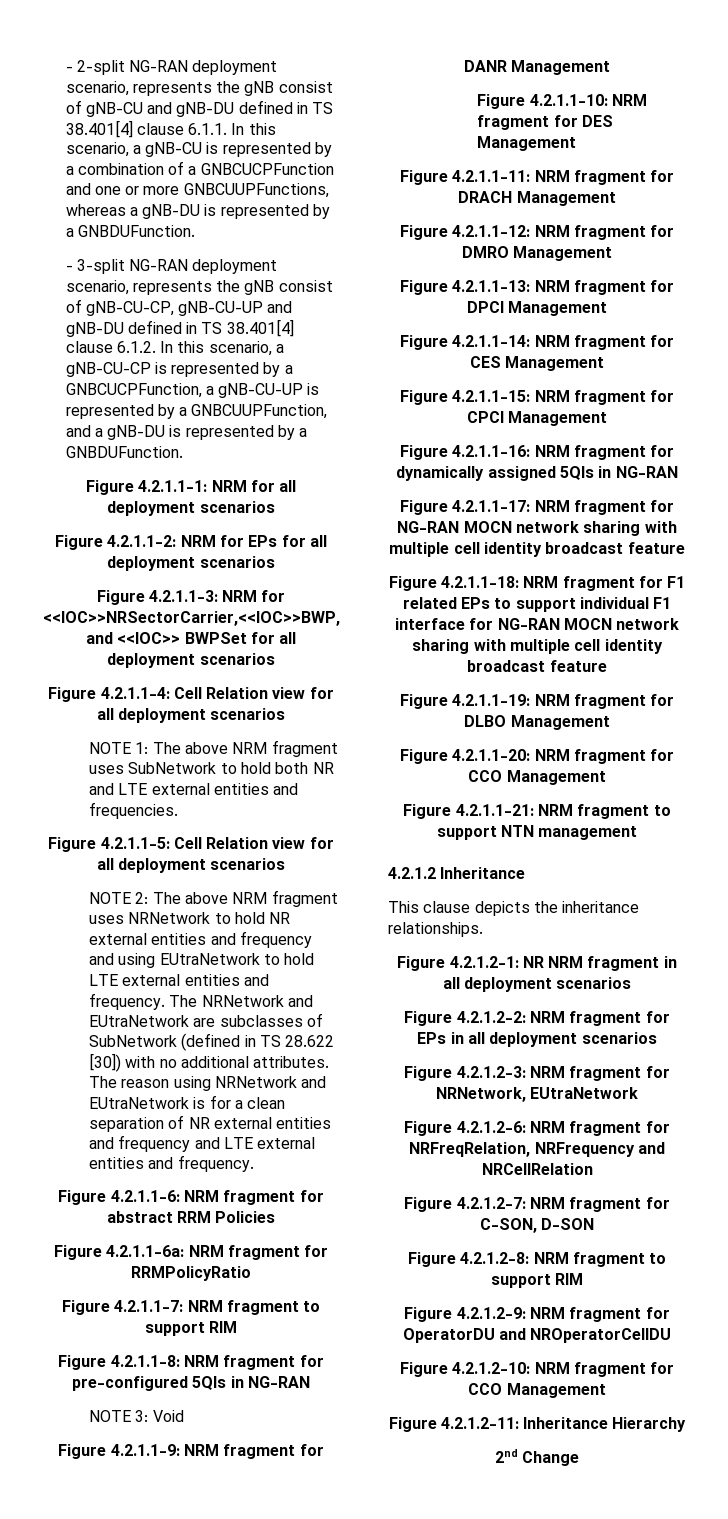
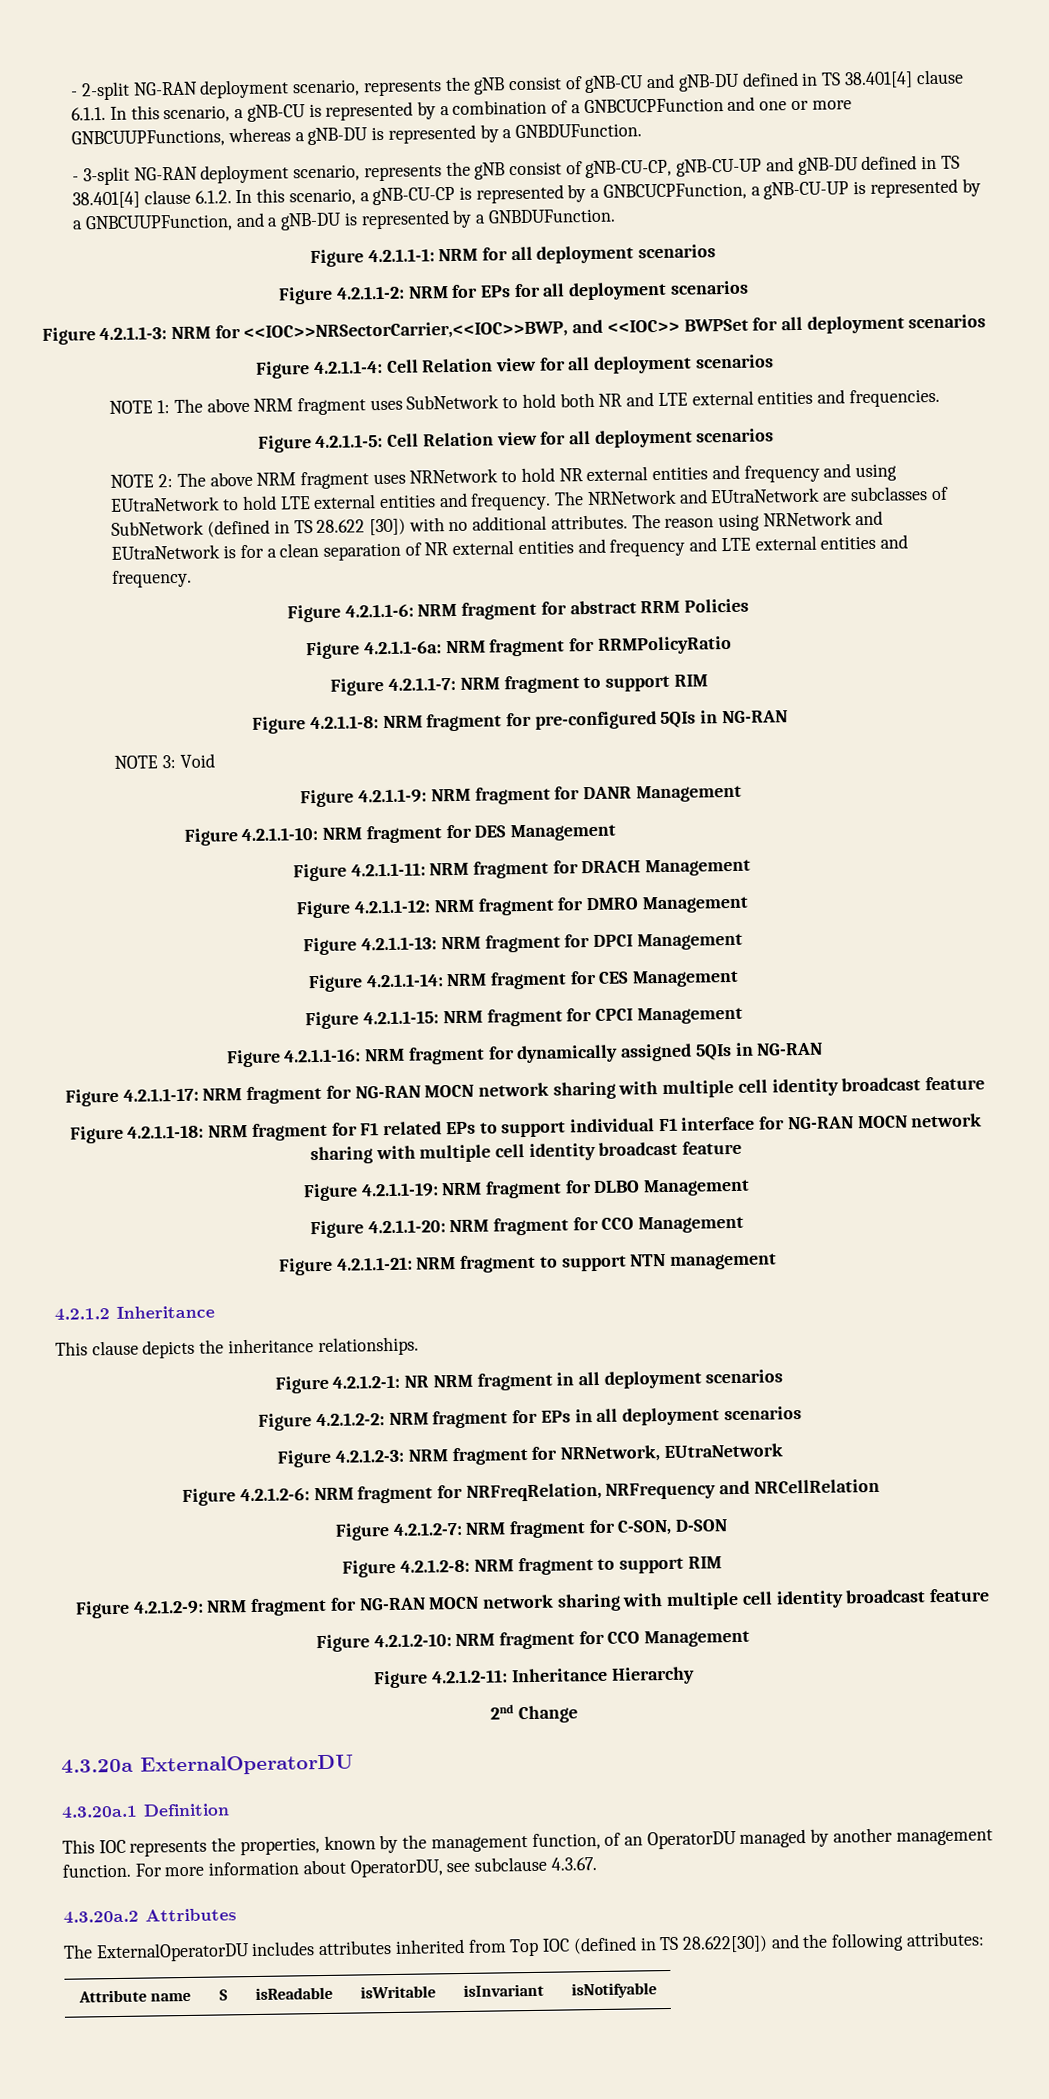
[402,1328,672,1343] OperatorDU and NROperatorCellDU -> [358,1588,991,1612] NG-RAN MOCN network sharing with multiple cell identity broadcast feature
(580, 1458) none -> [61,1754,354,1776] [61,1803,230,1819] [62,1827,993,1857] [62,1856,597,1878] [63,1908,237,1924] [63,1931,985,1963] [77,1989,192,2003] [218,1989,228,2001] [254,1986,333,2001] [359,1985,436,1999] [462,1983,544,1997] [570,1982,657,1999] // 4.3.20a ExternalOperatorDU // 4.3.20a.1 Definition // This IOC represents the properties, known by the management function, of an OperatorDU managed by another management function. For more information about OperatorDU, see subclause 4.3.67. // 4.3.20a.2 Attributes // The ExternalOperatorDU includes attributes inherited from Top IOC (defined in TS 28.622[30]) and the following attributes: // Attribute name | S | isReadable | isWritable | isInvariant | isNotifyable

